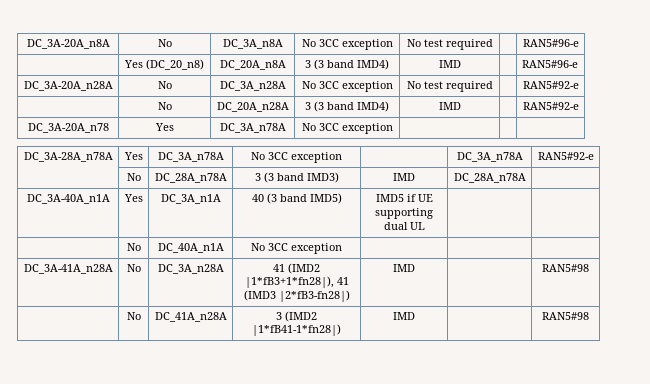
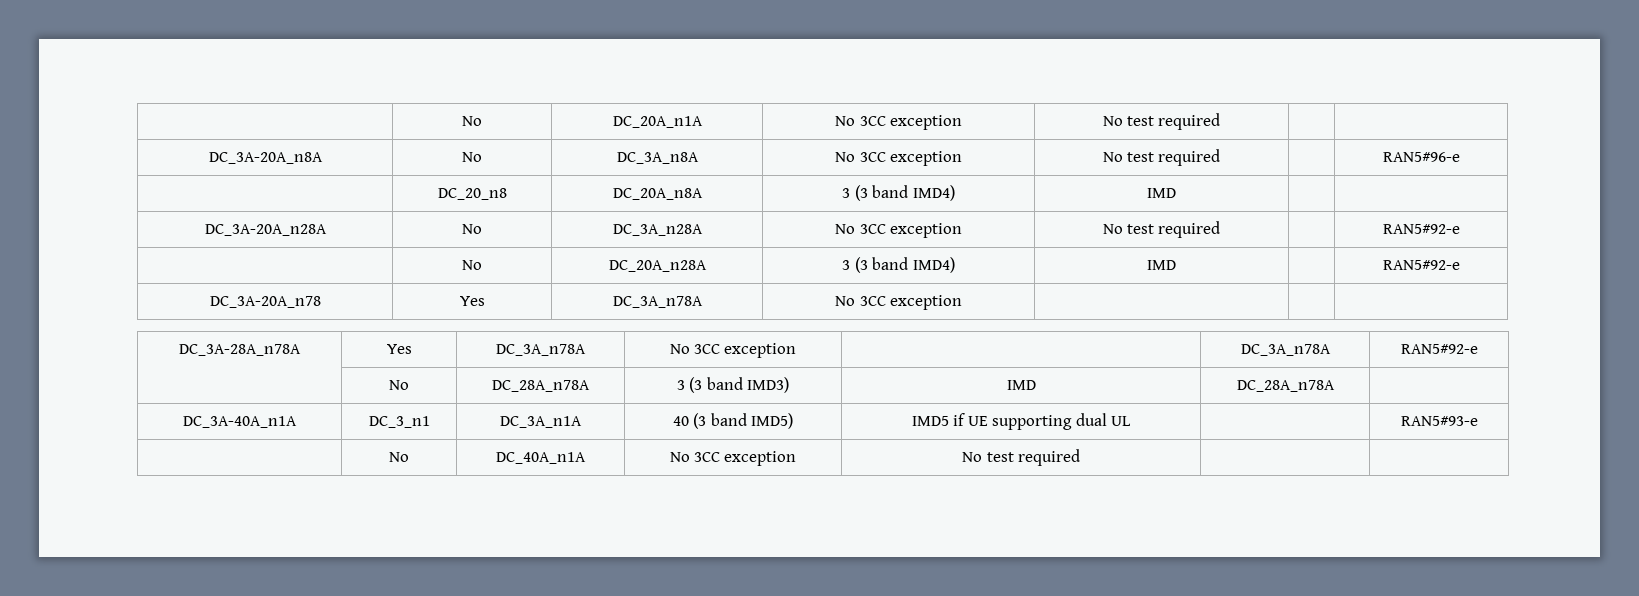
(26, 44) none -> [462,116,482,126] [612,116,703,128] [835,115,962,130] [1102,113,1221,130] | No | DC_20A_n1A | No 3CC exception | No test required | | //
[124,59,204,70] Yes (DC_20_n8) -> [437,188,507,200] DC_20_n8
[521,60,578,68] RAN5#96-e -> (1176, 193) none
[123,194,143,202] Yes -> [368,416,430,428] DC_3_n1
(425, 226) none -> [1400,416,1478,426] RAN5#93-e
[23,264,113,274] [126,264,141,272] [157,264,224,274] [273,263,320,274] [244,276,349,288] [243,290,350,302] [393,264,415,272] [542,264,589,272] [126,312,141,320] [154,312,227,322] [276,311,317,322] [252,324,341,336] [393,312,415,320] [542,312,589,320] | | // DC_3A-41A_n28A | No | DC_3A_n28A | 41 (IMD2 |1*fB3+1*fn28|), 41 (IMD3 |2*fB3-fn28|) | IMD | | RAN5#98 // | No | DC_41A_n28A | 3 (IMD2 |1*fB41-1*fn28|) | IMD | | RAN5#98 -> [962,449,1080,466] No test required | |

